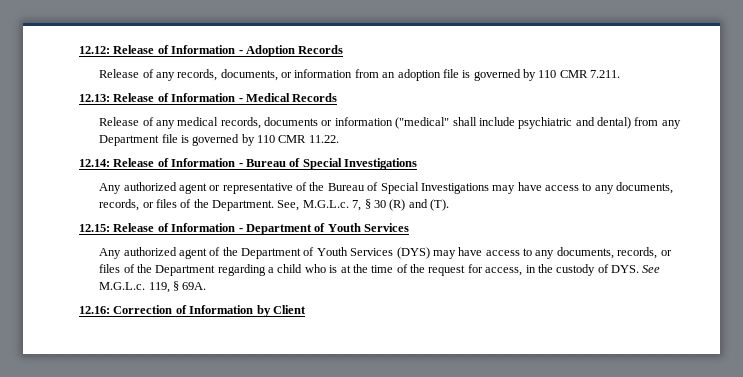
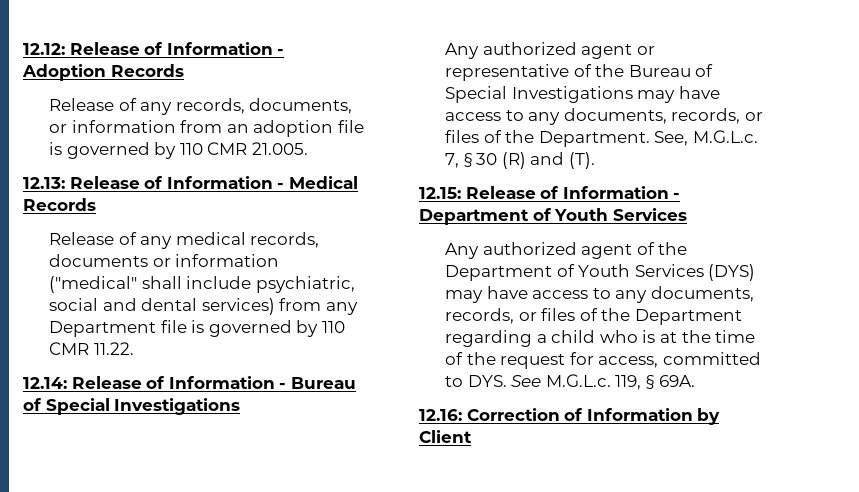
[590,70,621,78] 7.211. -> [251,142,308,155] 21.005.
[518,117,632,129] psychiatric and dental) -> [255,276,355,293] [48,298,275,315] psychiatric, social and dental services)
[525,264,609,276] in the custody of -> [662,352,761,365] [444,376,463,387] committed to

